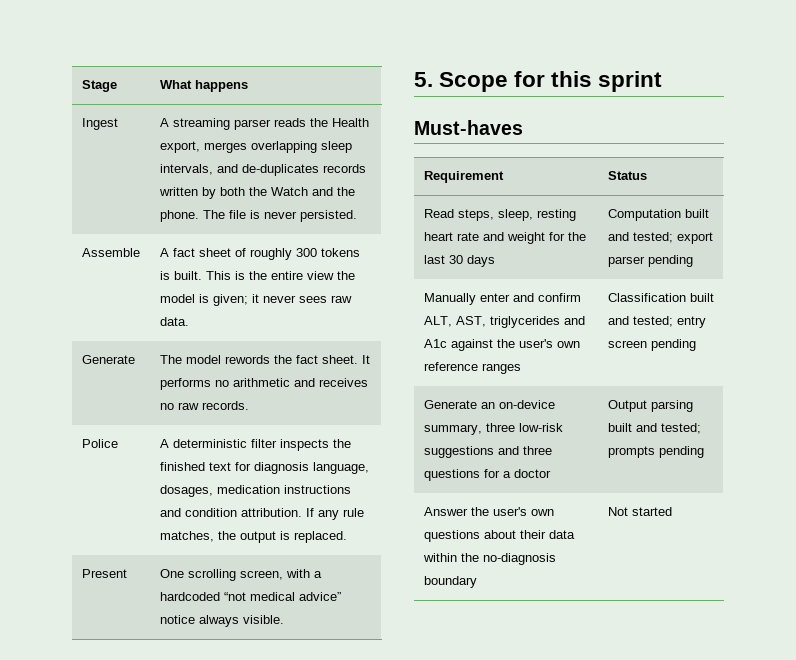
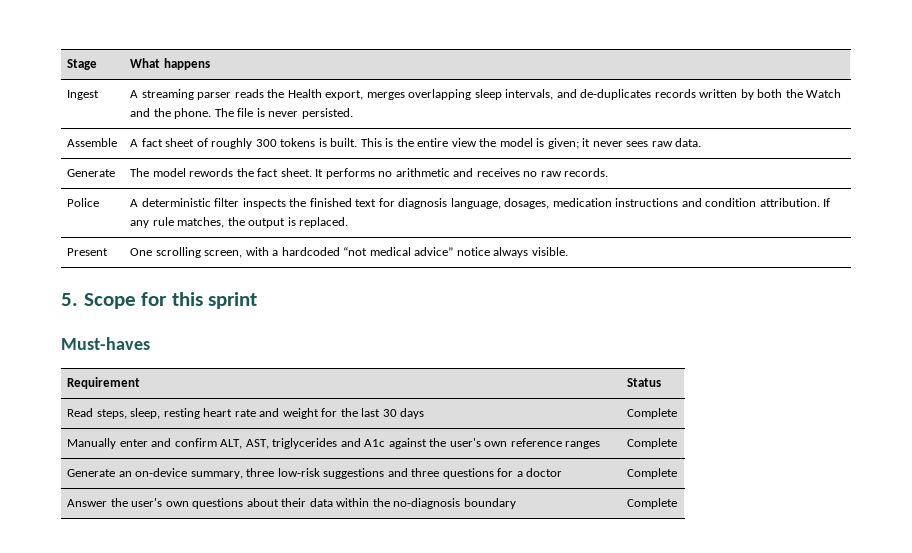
[607,209,709,221] [607,232,713,244] [607,255,693,267] Computation built and tested; export parser pending -> [627,408,678,419] Complete
[607,293,714,302] [607,316,706,328] [607,339,696,351] Classification built and tested; entry screen pending -> [627,438,678,449] Complete
[607,400,693,412] [607,423,701,434] [607,446,704,458] Output parsing built and tested; prompts pending -> [627,468,678,479] Complete
[607,507,672,516] Not started -> [627,498,678,509] Complete

